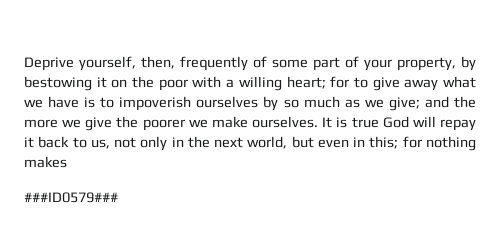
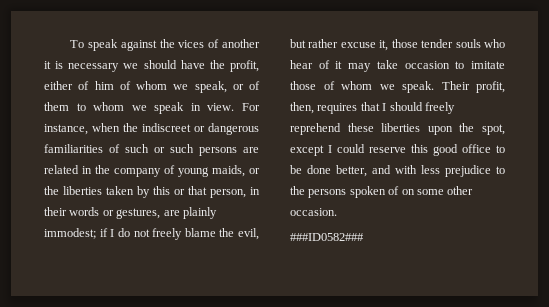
[24,56,476,71] [24,76,476,91] [24,96,477,111] [24,116,476,131] [24,136,476,151] [24,156,67,168] [24,192,118,203] Deprive yourself, then, frequently of some part of your property, by bestowing it on the poor with a willing heart; for to give away what we have is to impoverish ourselves by so much as we give; and the more we give the poorer we make ourselves. It is true God will repay it back to us, not only in the next world, but even in this; for nothing makes // ###ID0579### -> [70,39,260,51] [44,60,259,72] [44,81,260,93] [44,102,260,114] [44,123,259,135] [44,144,259,156] [44,165,260,177] [44,186,260,198] [44,207,217,219] [44,228,259,240] [290,39,505,51] [290,60,505,72] [290,81,505,93] [290,102,455,114] [290,123,505,135] [290,144,505,156] [290,165,505,177] [290,186,474,198] [290,208,337,216] [290,233,364,241] To speak against the vices of another it is necessary we should have the profit, either of him of whom we speak, or of them to whom we speak in view. For instance, when the indiscreet or dangerous familiarities of such or such persons are related in the company of young maids, or the liberties taken by this or that person, in their words or gestures, are plainly immodest; if I do not freely blame the evil, but rather excuse it, those tender souls who hear of it may take occasion to imitate those of whom we speak. Their profit, then, requires that I should freely reprehend these liberties upon the spot, except I could reserve this good office to be done better, and with less prejudice to the persons spoken of on some other occasion. // ###ID0582###

